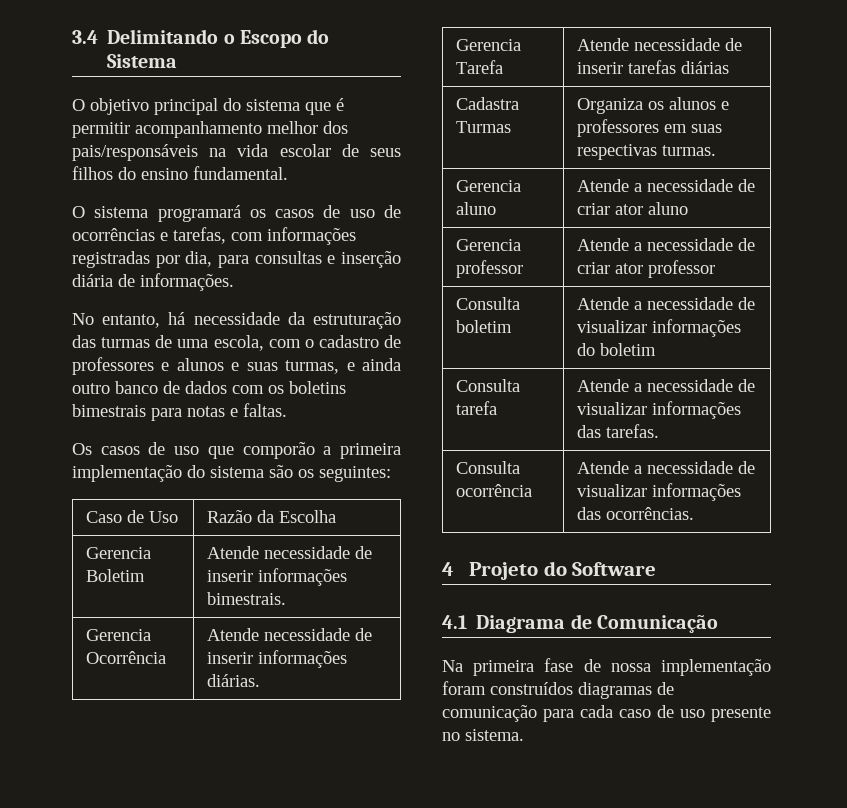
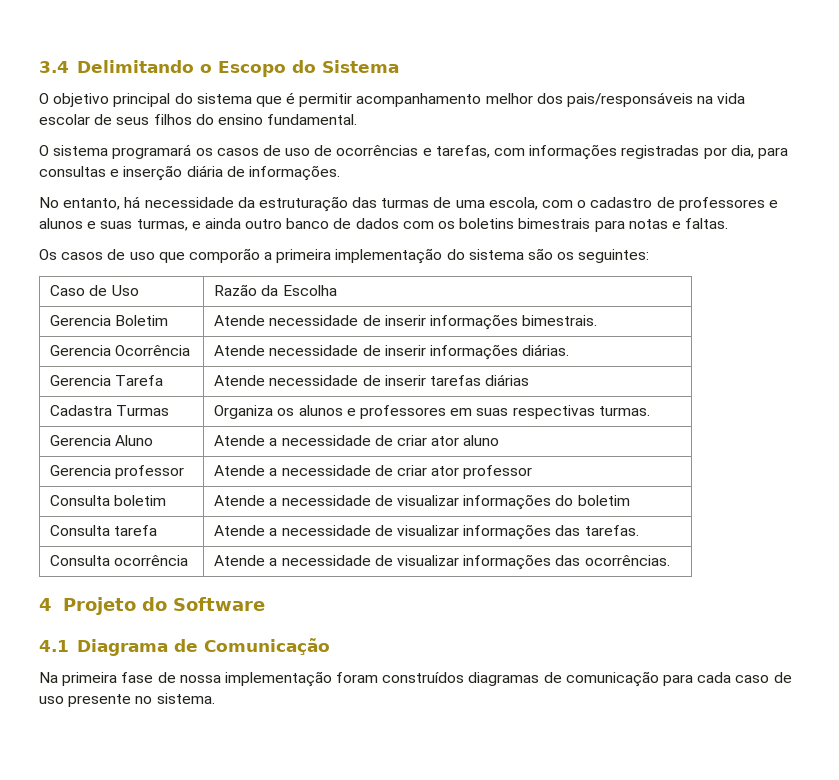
[455,202,496,215] aluno -> [115,435,154,446] Aluno

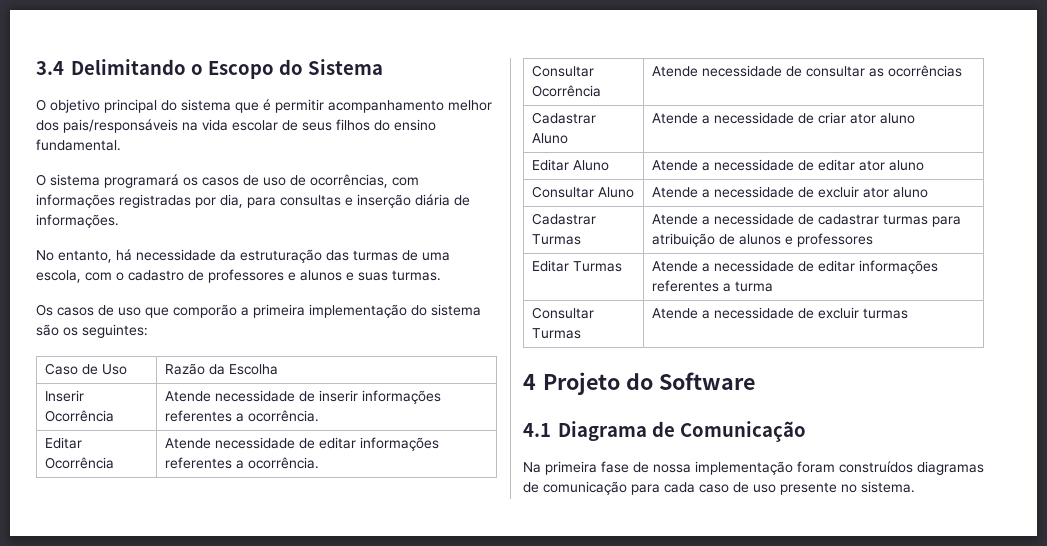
[336,145,490,158] ocorrências e tarefas, -> [310,174,388,188] ocorrências,
[136,218,729,232] turmas, e ainda outro banco de dados com os boletins bimestrais para notas e faltas. -> [392,270,441,281] turmas.
[50,315,169,326] [214,314,598,330] [50,345,112,356] Gerencia Boletim | Atende necessidade de inserir informações bimestrais. // Gerencia -> [44,390,84,402] Inserir
[522,344,570,356] [50,375,164,386] [214,374,530,386] [50,405,170,416] [214,405,650,419] [50,435,112,446] diárias. // Gerencia Tarefa | Atende necessidade de inserir tarefas diárias // Cadastra Turmas | Organiza os alunos e professores em suas respectivas turmas. // Gerencia -> [164,410,319,422] [44,437,82,449] [44,457,114,469] [164,437,439,451] [164,457,319,469] [531,65,594,77] [531,85,601,97] [651,65,962,77] [531,112,596,124] referentes a ocorrência. // Editar Ocorrência | Atende necessidade de editar informações referentes a ocorrência. // Consultar Ocorrência | Atende necessidade de consultar as ocorrências // Cadastrar
[50,465,185,479] [214,465,533,479] [50,495,167,506] [214,494,630,510] [50,525,158,536] [214,524,639,540] [50,555,189,566] [214,554,670,570] Gerencia professor | Atende a necessidade de criar ator professor // Consulta boletim | Atende a necessidade de visualizar informações do boletim // Consulta tarefa | Atende a necessidade de visualizar informações das tarefas. // Consulta ocorrência | Atende a necessidade de visualizar informações das ocorrências. -> [531,159,609,171] [651,159,924,171] [531,186,634,198] [651,186,928,198] [531,213,596,225] [531,234,581,245] [651,213,961,227] [651,233,873,247] [531,260,622,272] [651,260,938,274] [651,280,773,292] [531,307,594,319] [531,328,581,339] [651,307,908,319] Editar Aluno | Atende a necessidade de editar ator aluno // Consultar Aluno | Atende a necessidade de excluir ator aluno // Cadastrar Turmas | Atende a necessidade de cadastrar turmas para atribuição de alunos e professores // Editar Turmas | Atende a necessidade de editar informações referentes a turma // Consultar Turmas | Atende a necessidade de excluir turmas

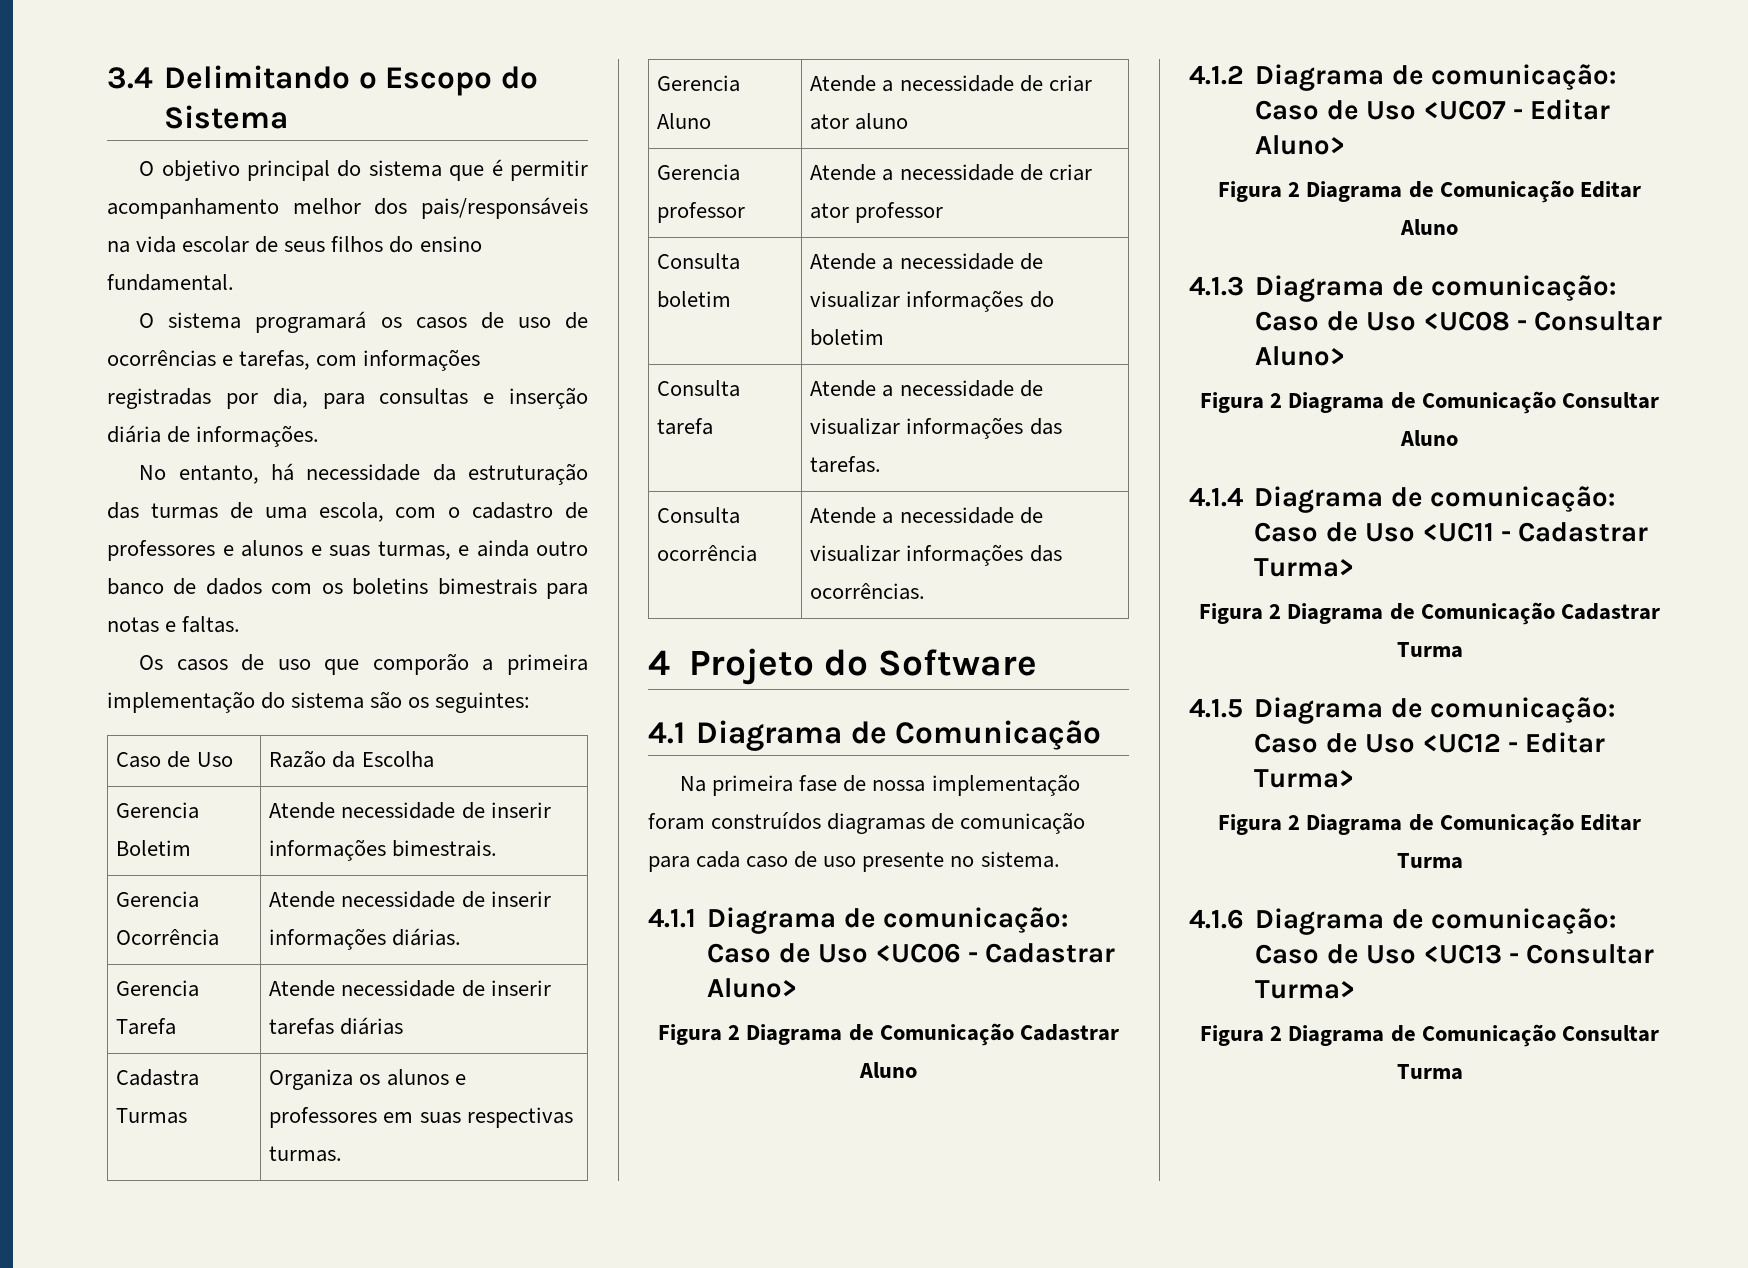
[310,174,388,188] ocorrências, -> [107,350,311,370] ocorrências e tarefas,
[392,270,441,281] turmas. -> [377,540,588,560] [107,578,588,599] [107,616,241,633] turmas, e ainda outro banco de dados com os boletins bimestrais para notas e faltas.
[44,390,84,402] Inserir -> [116,802,200,819] [116,840,192,856] [269,802,551,819] [269,839,498,861] [116,891,200,908] Gerencia Boletim | Atende necessidade de inserir informações bimestrais. // Gerencia
[164,410,319,422] [44,437,82,449] [44,457,114,469] [164,437,439,451] [164,457,319,469] [531,65,594,77] [531,85,601,97] [651,65,962,77] [531,112,596,124] referentes a ocorrência. // Editar Ocorrência | Atende necessidade de editar informações referentes a ocorrência. // Consultar Ocorrência | Atende necessidade de consultar as ocorrências // Cadastrar -> [392,928,462,946] [116,980,200,997] [116,1018,177,1035] [269,980,551,997] [269,1017,404,1035] [116,1069,200,1086] [116,1108,188,1124] [269,1069,466,1090] [269,1107,573,1128] [269,1146,343,1162] [657,75,741,92] diárias. // Gerencia Tarefa | Atende necessidade de inserir tarefas diárias // Cadastra Turmas | Organiza os alunos e professores em suas respectivas turmas. // Gerencia
[531,159,609,171] [651,159,924,171] [531,186,634,198] [651,186,928,198] [531,213,596,225] [531,234,581,245] [651,213,961,227] [651,233,873,247] [531,260,622,272] [651,260,938,274] [651,280,773,292] [531,307,594,319] [531,328,581,339] [651,307,908,319] Editar Aluno | Atende a necessidade de editar ator aluno // Consultar Aluno | Atende a necessidade de excluir ator aluno // Cadastrar Turmas | Atende a necessidade de cadastrar turmas para atribuição de alunos e professores // Editar Turmas | Atende a necessidade de editar informações referentes a turma // Consultar Turmas | Atende a necessidade de excluir turmas -> [657,164,741,181] [657,202,746,223] [810,164,1092,181] [810,202,944,223] [657,253,741,270] [657,291,732,308] [810,253,1043,270] [810,290,1054,312] [810,329,885,346] [657,380,741,397] [657,418,714,435] [810,380,1043,397] [810,417,1062,439] [810,456,882,473] [657,507,741,524] [657,545,758,562] [810,507,1043,524] [810,544,1062,566] [810,583,926,600] Gerencia professor | Atende a necessidade de criar ator professor // Consulta boletim | Atende a necessidade de visualizar informações do boletim // Consulta tarefa | Atende a necessidade de visualizar informações das tarefas. // Consulta ocorrência | Atende a necessidade de visualizar informações das ocorrências.
(915, 487) none -> [648,907,1069,934] [707,943,1116,963] [707,978,798,998] [658,1023,1119,1046] [859,1062,917,1078] [1189,64,1617,91] [1255,99,1611,120] [1255,135,1346,155] [1218,180,1641,203] [1400,219,1458,235] [1189,275,1617,302] [1255,311,1663,331] [1255,346,1346,366] [1200,391,1659,414] [1400,430,1458,446] [1189,486,1616,513] [1254,522,1649,542] [1254,558,1355,577] [1199,602,1660,625] [1396,642,1463,658] [1189,697,1616,724] [1254,732,1606,753] [1254,769,1355,788] [1218,813,1641,836] [1396,853,1463,869] [1189,908,1617,935] [1255,944,1655,964] [1255,980,1356,999] [1200,1024,1659,1047] [1396,1064,1463,1080] // 4.1.1 Diagrama de comunicação: Caso de Uso <UC06 - Cadastrar Aluno> // Figura 2 Diagrama de Comunicação Cadastrar Aluno // 4.1.2 Diagrama de comunicação: Caso de Uso <UC07 - Editar Aluno> // Figura 2 Diagrama de Comunicação Editar Aluno // 4.1.3 Diagrama de comunicação: Caso de Uso <UC08 - Consultar Aluno> // Figura 2 Diagrama de Comunicação Consultar Aluno // 4.1.4 Diagrama de comunicação: Caso de Uso <UC11 - Cadastrar Turma> // Figura 2 Diagrama de Comunicação Cadastrar Turma // 4.1.5 Diagrama de comunicação: Caso de Uso <UC12 - Editar Turma> // Figura 2 Diagrama de Comunicação Editar Turma // 4.1.6 Diagrama de comunicação: Caso de Uso <UC13 - Consultar Turma> // Figura 2 Diagrama de Comunicação Consultar Turma

